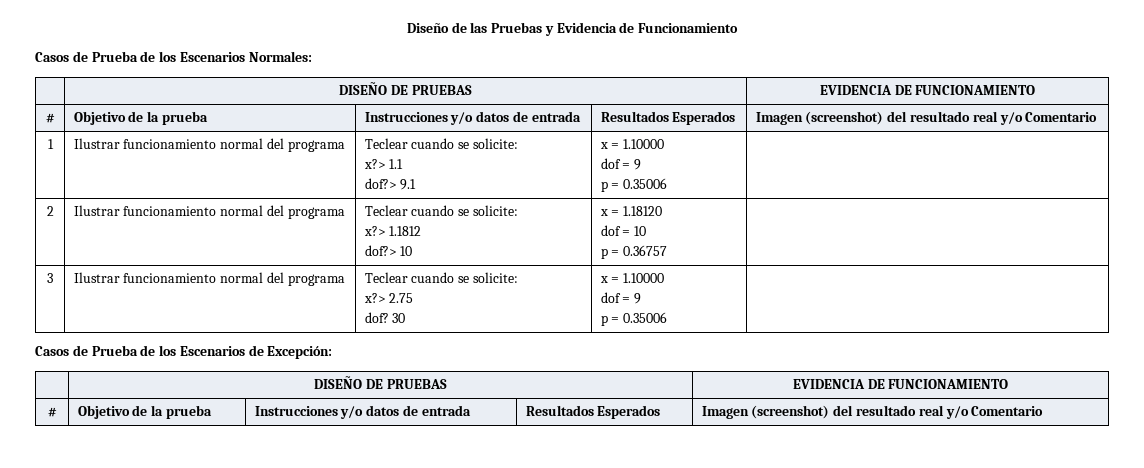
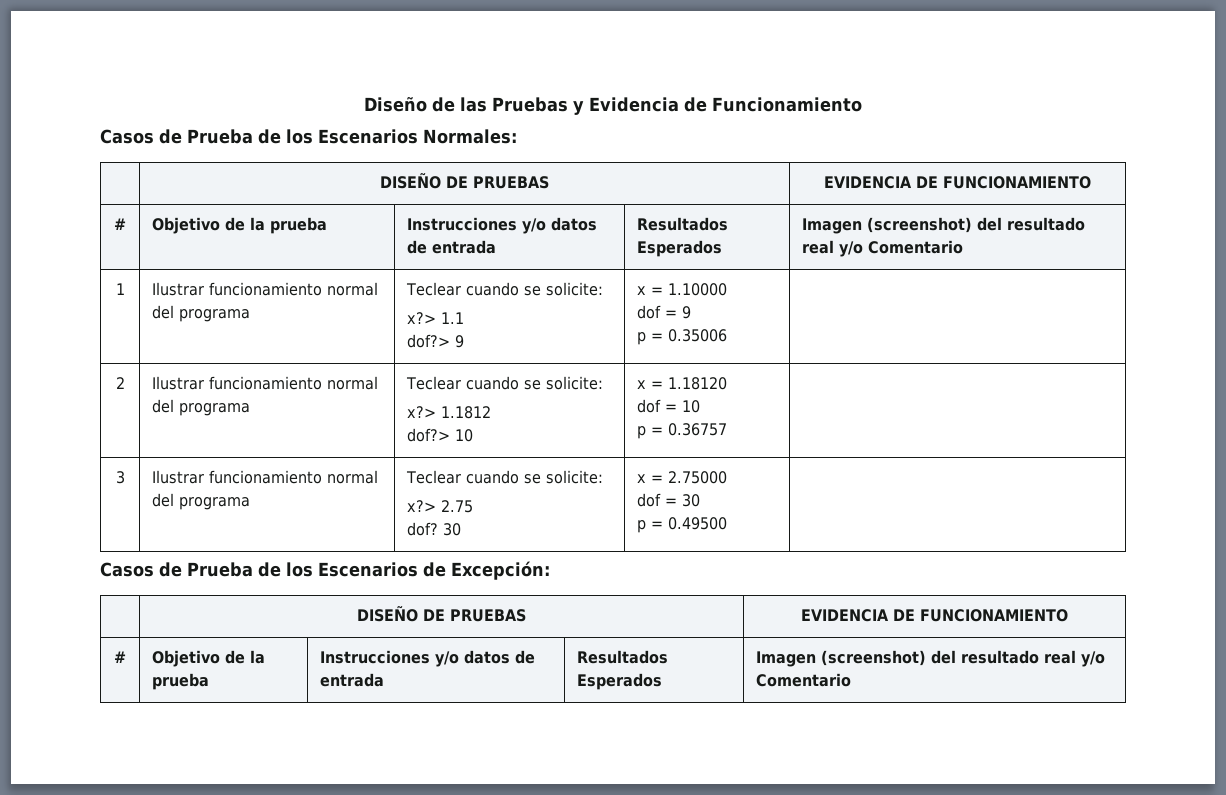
[400,179,417,190] 9.1 -> [455,335,465,348] 9
[623,273,665,283] [600,292,642,304] [600,312,668,326] 1.10000 // dof = 9 // p = 0.35006 -> [668,471,728,484] [637,493,701,507] [637,517,728,533] 2.75000 // dof = 30 // p = 0.49500

